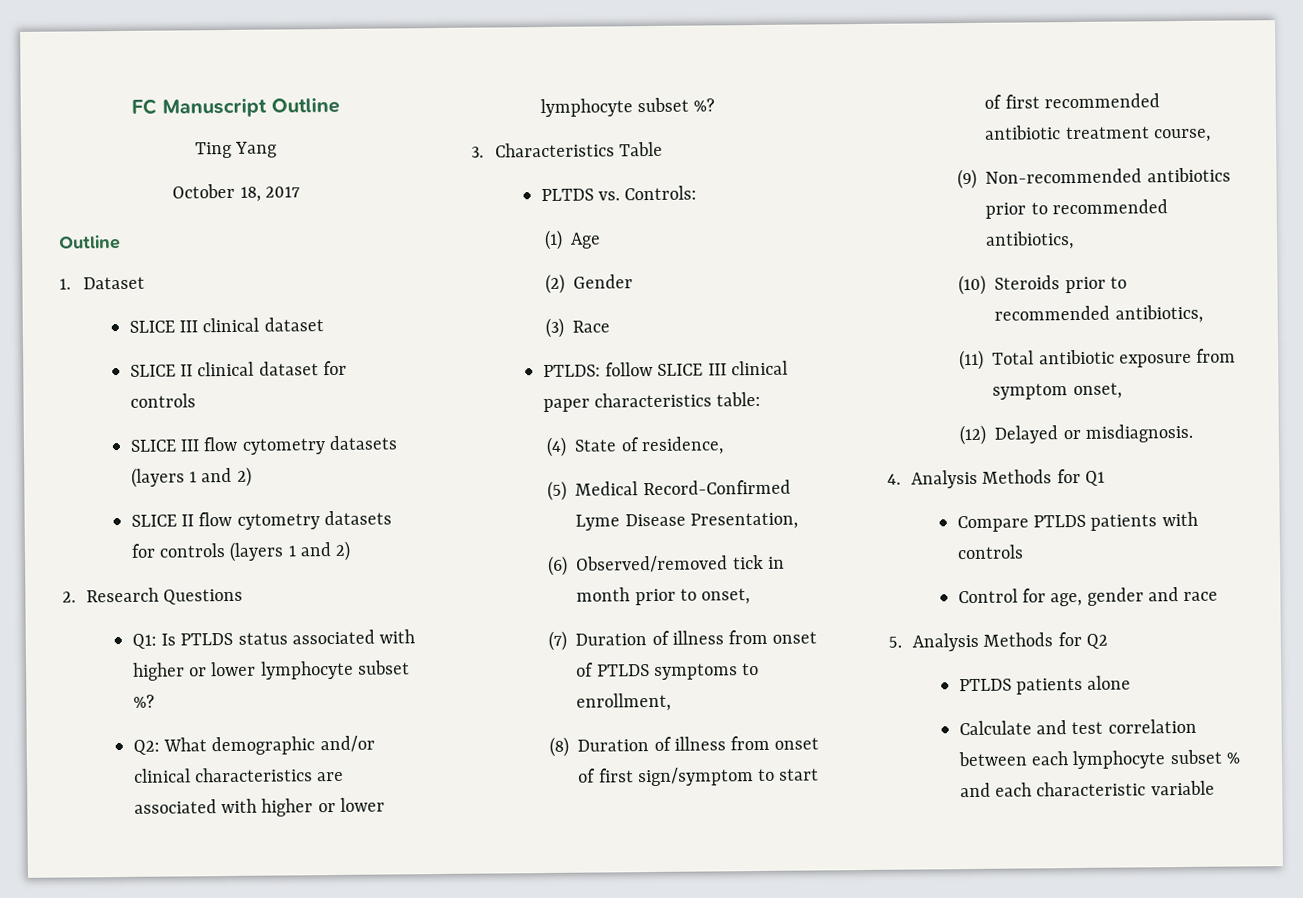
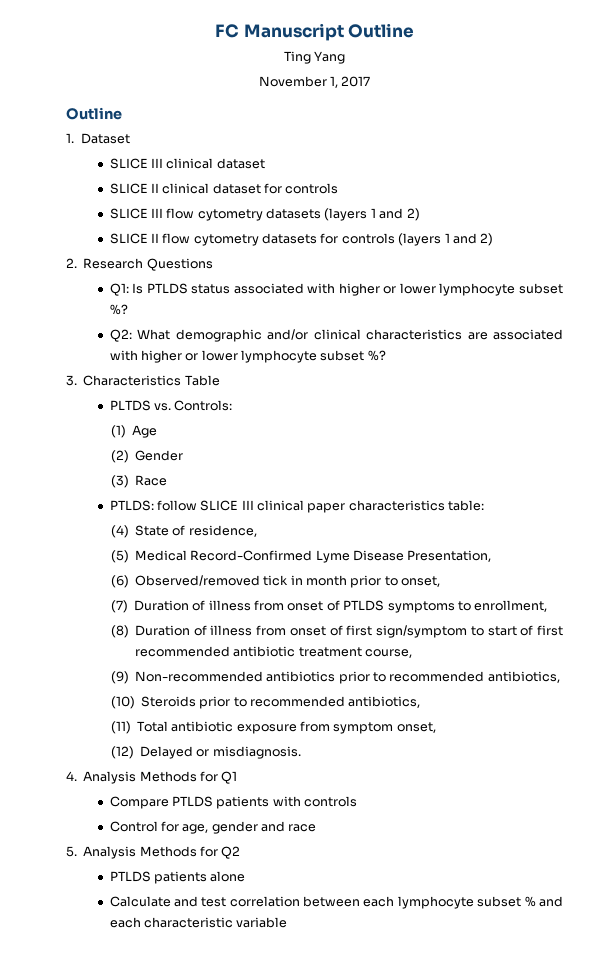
[172,183,261,202] October 18, -> [258,76,338,88] November 1,

